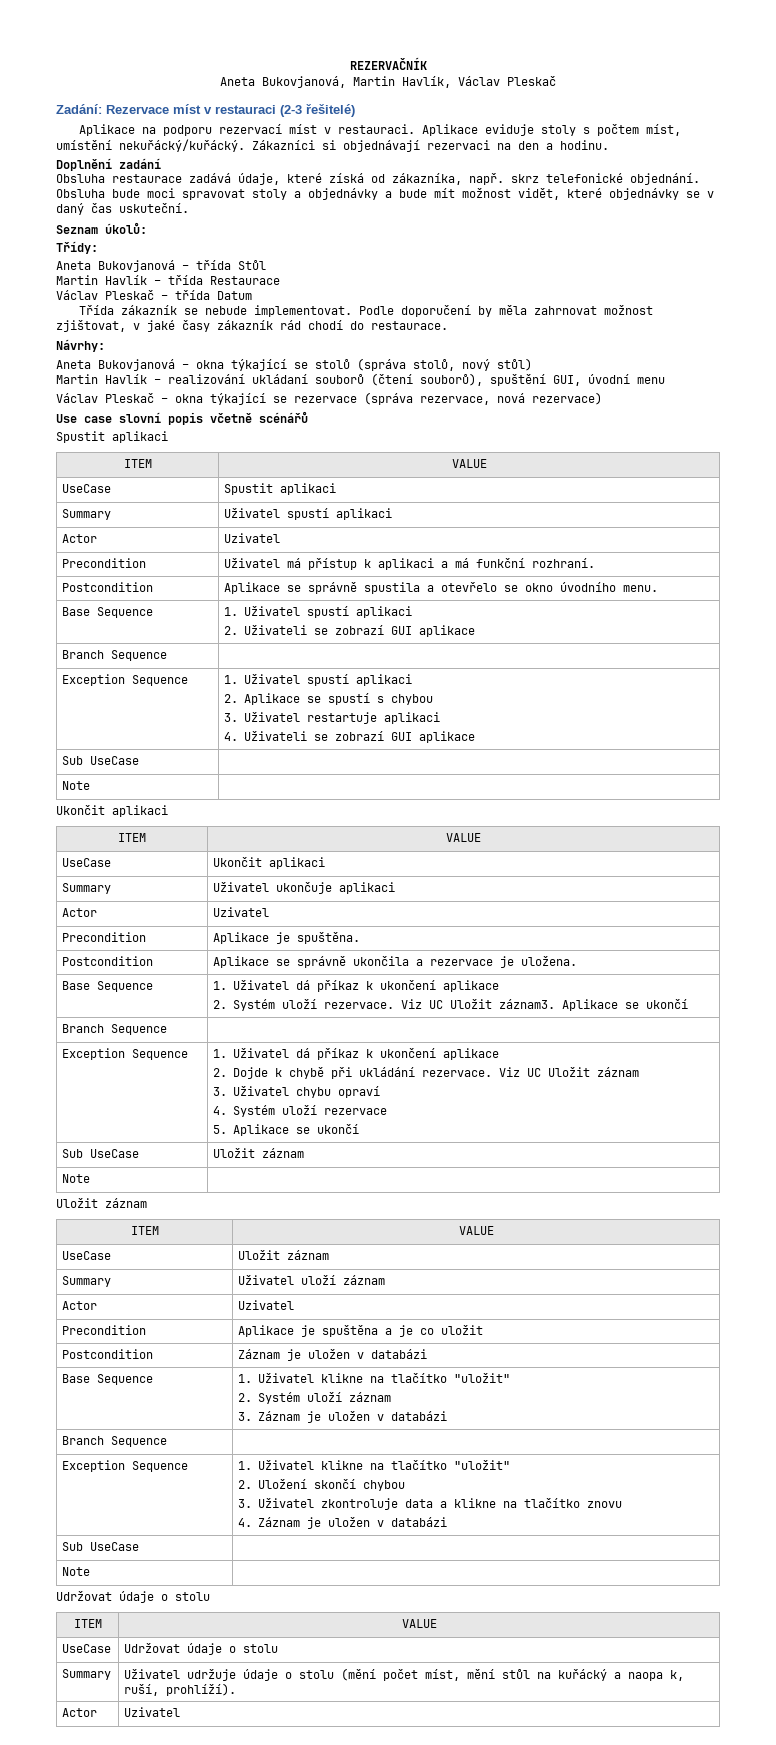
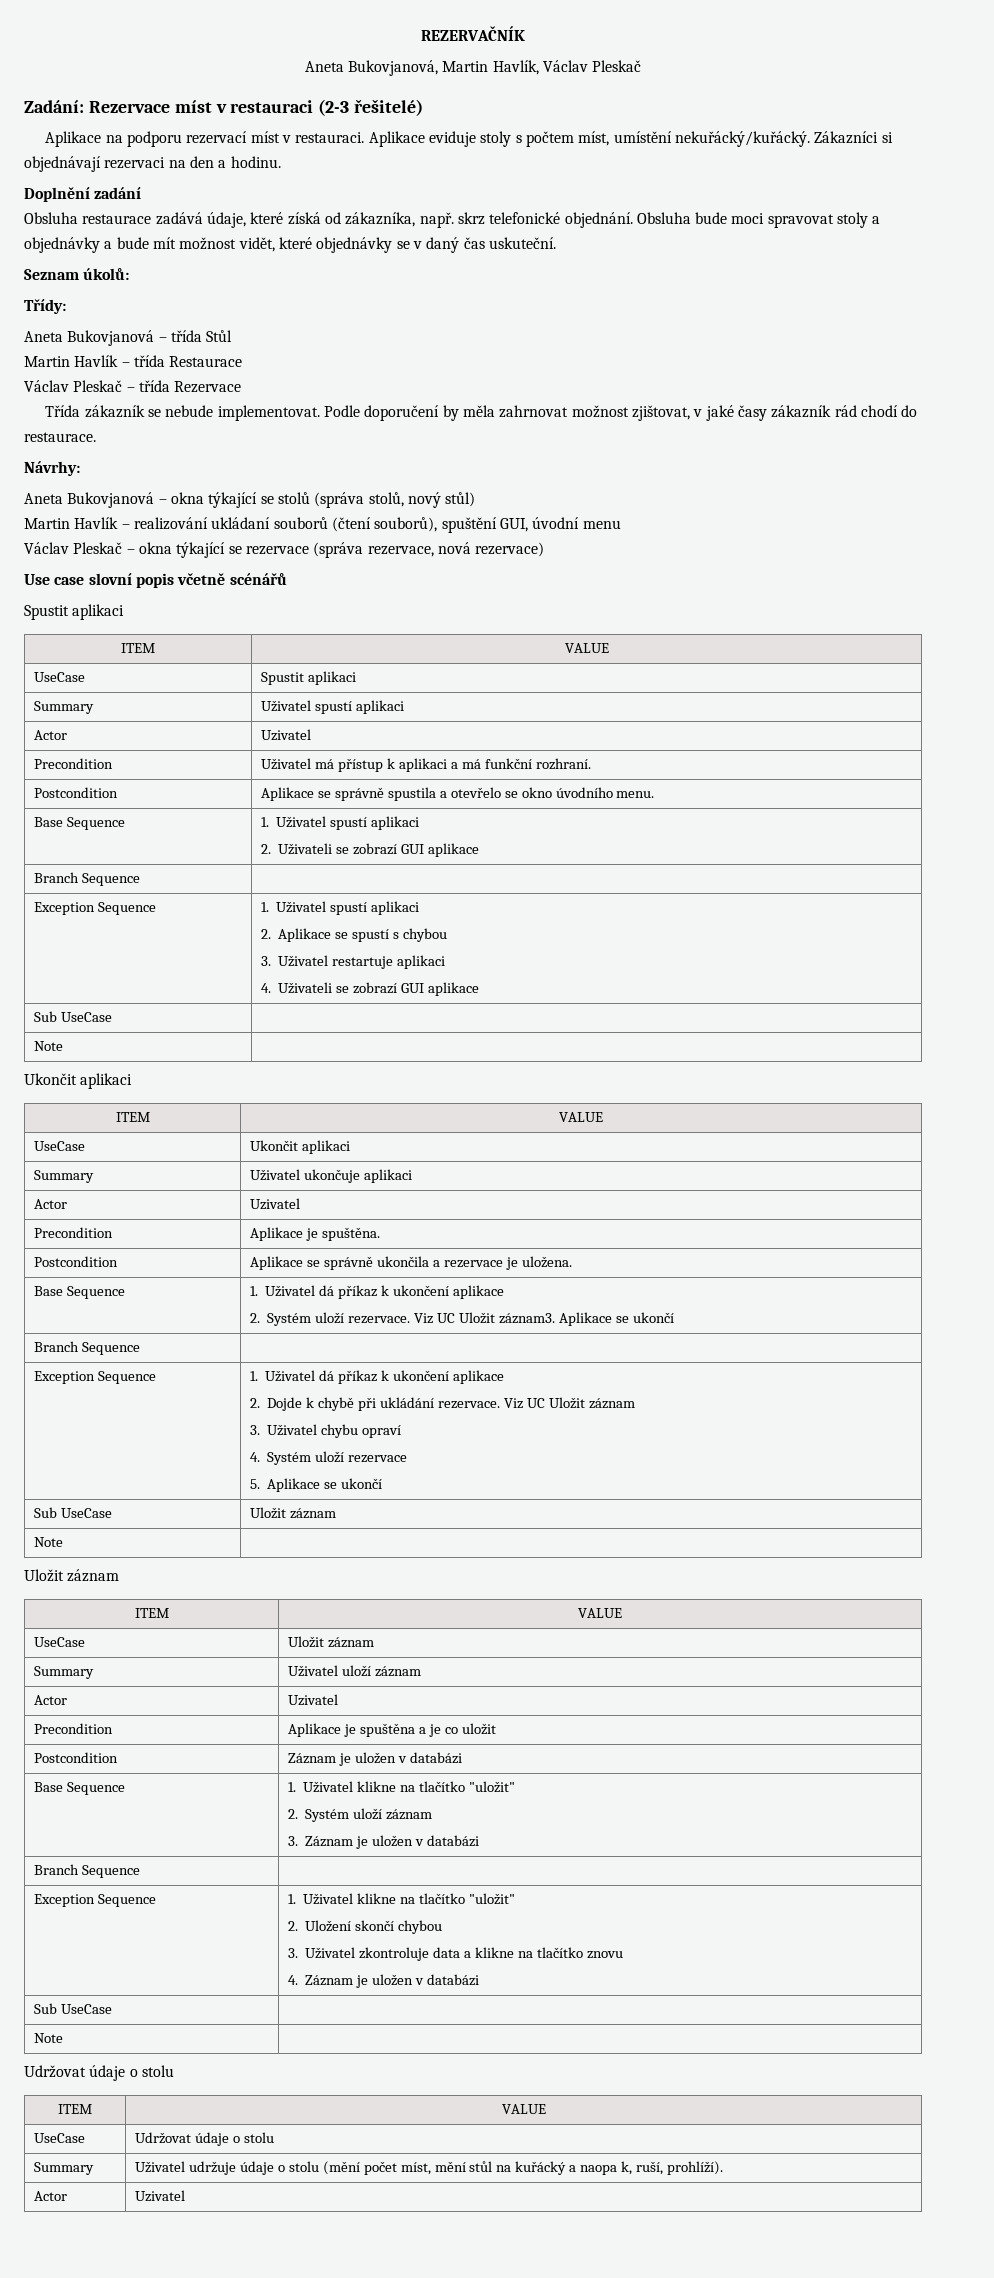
[217,291,252,300] Datum -> [174,381,242,393] Rezervace

